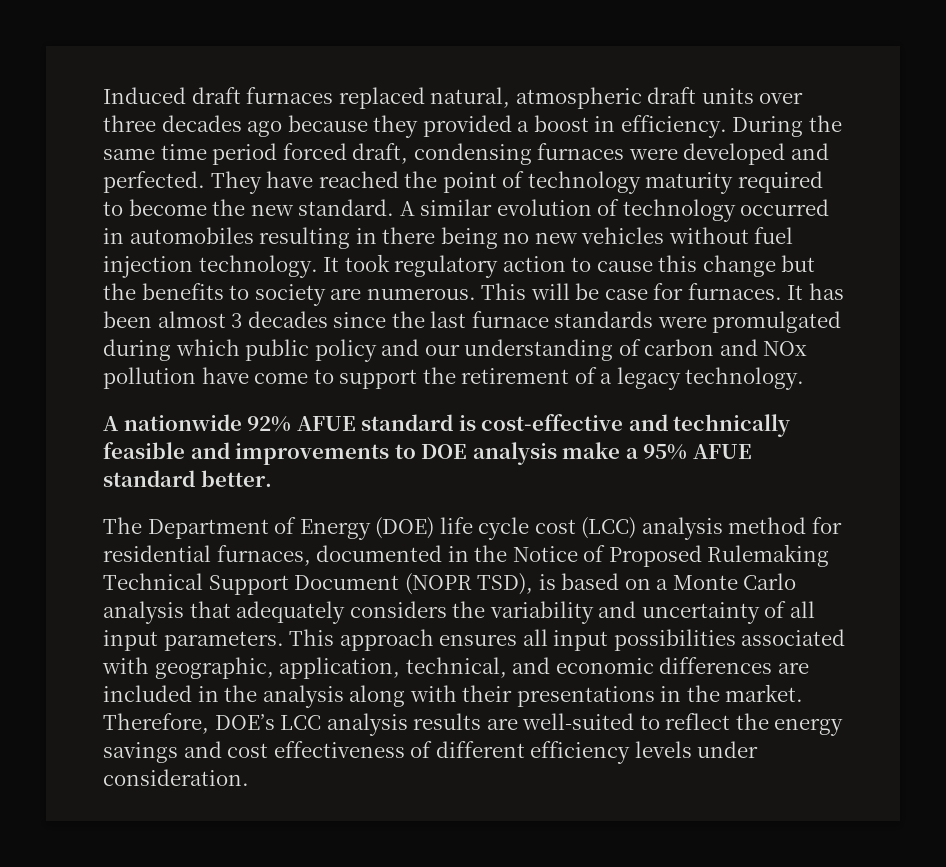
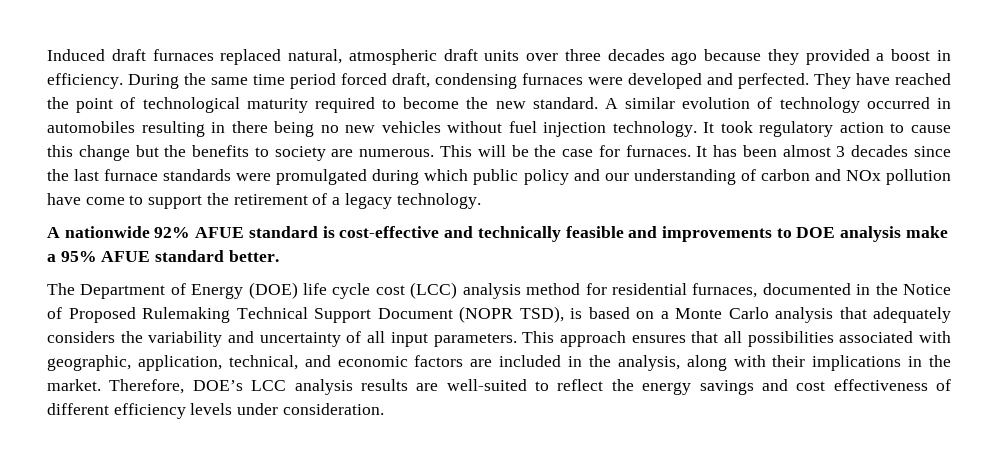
[527,171,641,194] technology -> [142,97,240,113] technological
(600, 291) none -> [534,145,557,157] the
[522,629,609,651] all input -> [691,331,742,343] that all
[659,657,773,674] differences -> [414,355,464,367] factors
[262,685,344,708] analysis -> [617,355,680,371] analysis,
[516,686,655,707] presentations -> [812,355,902,371] implications

